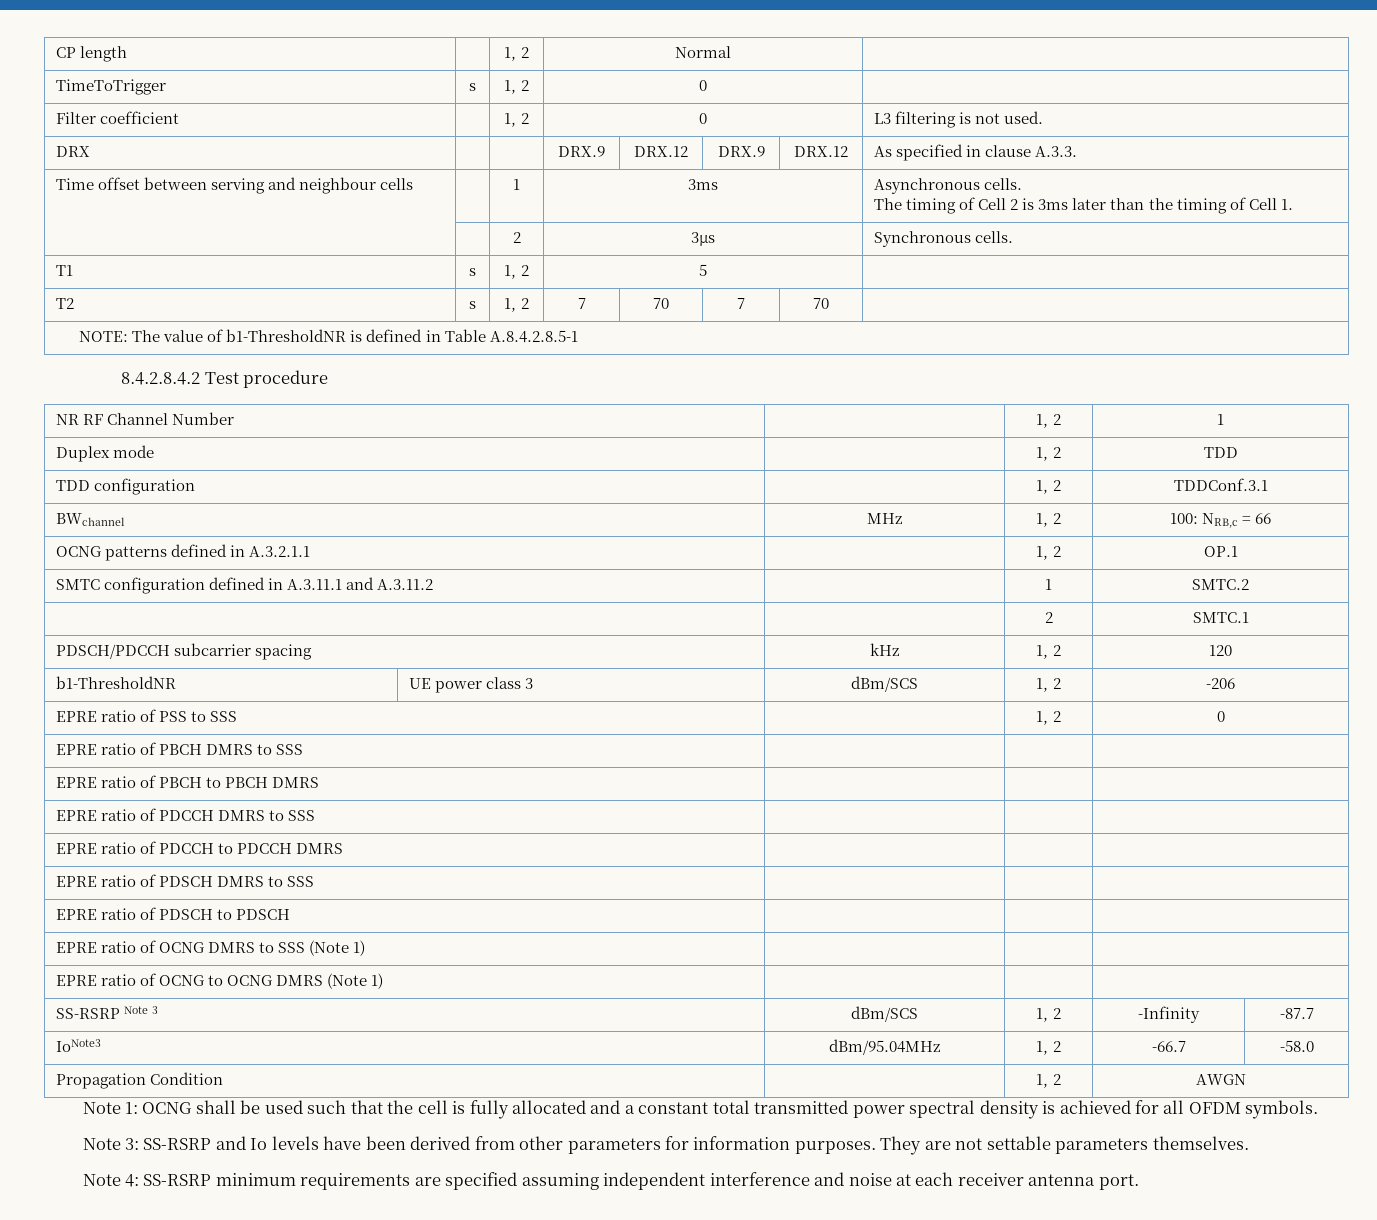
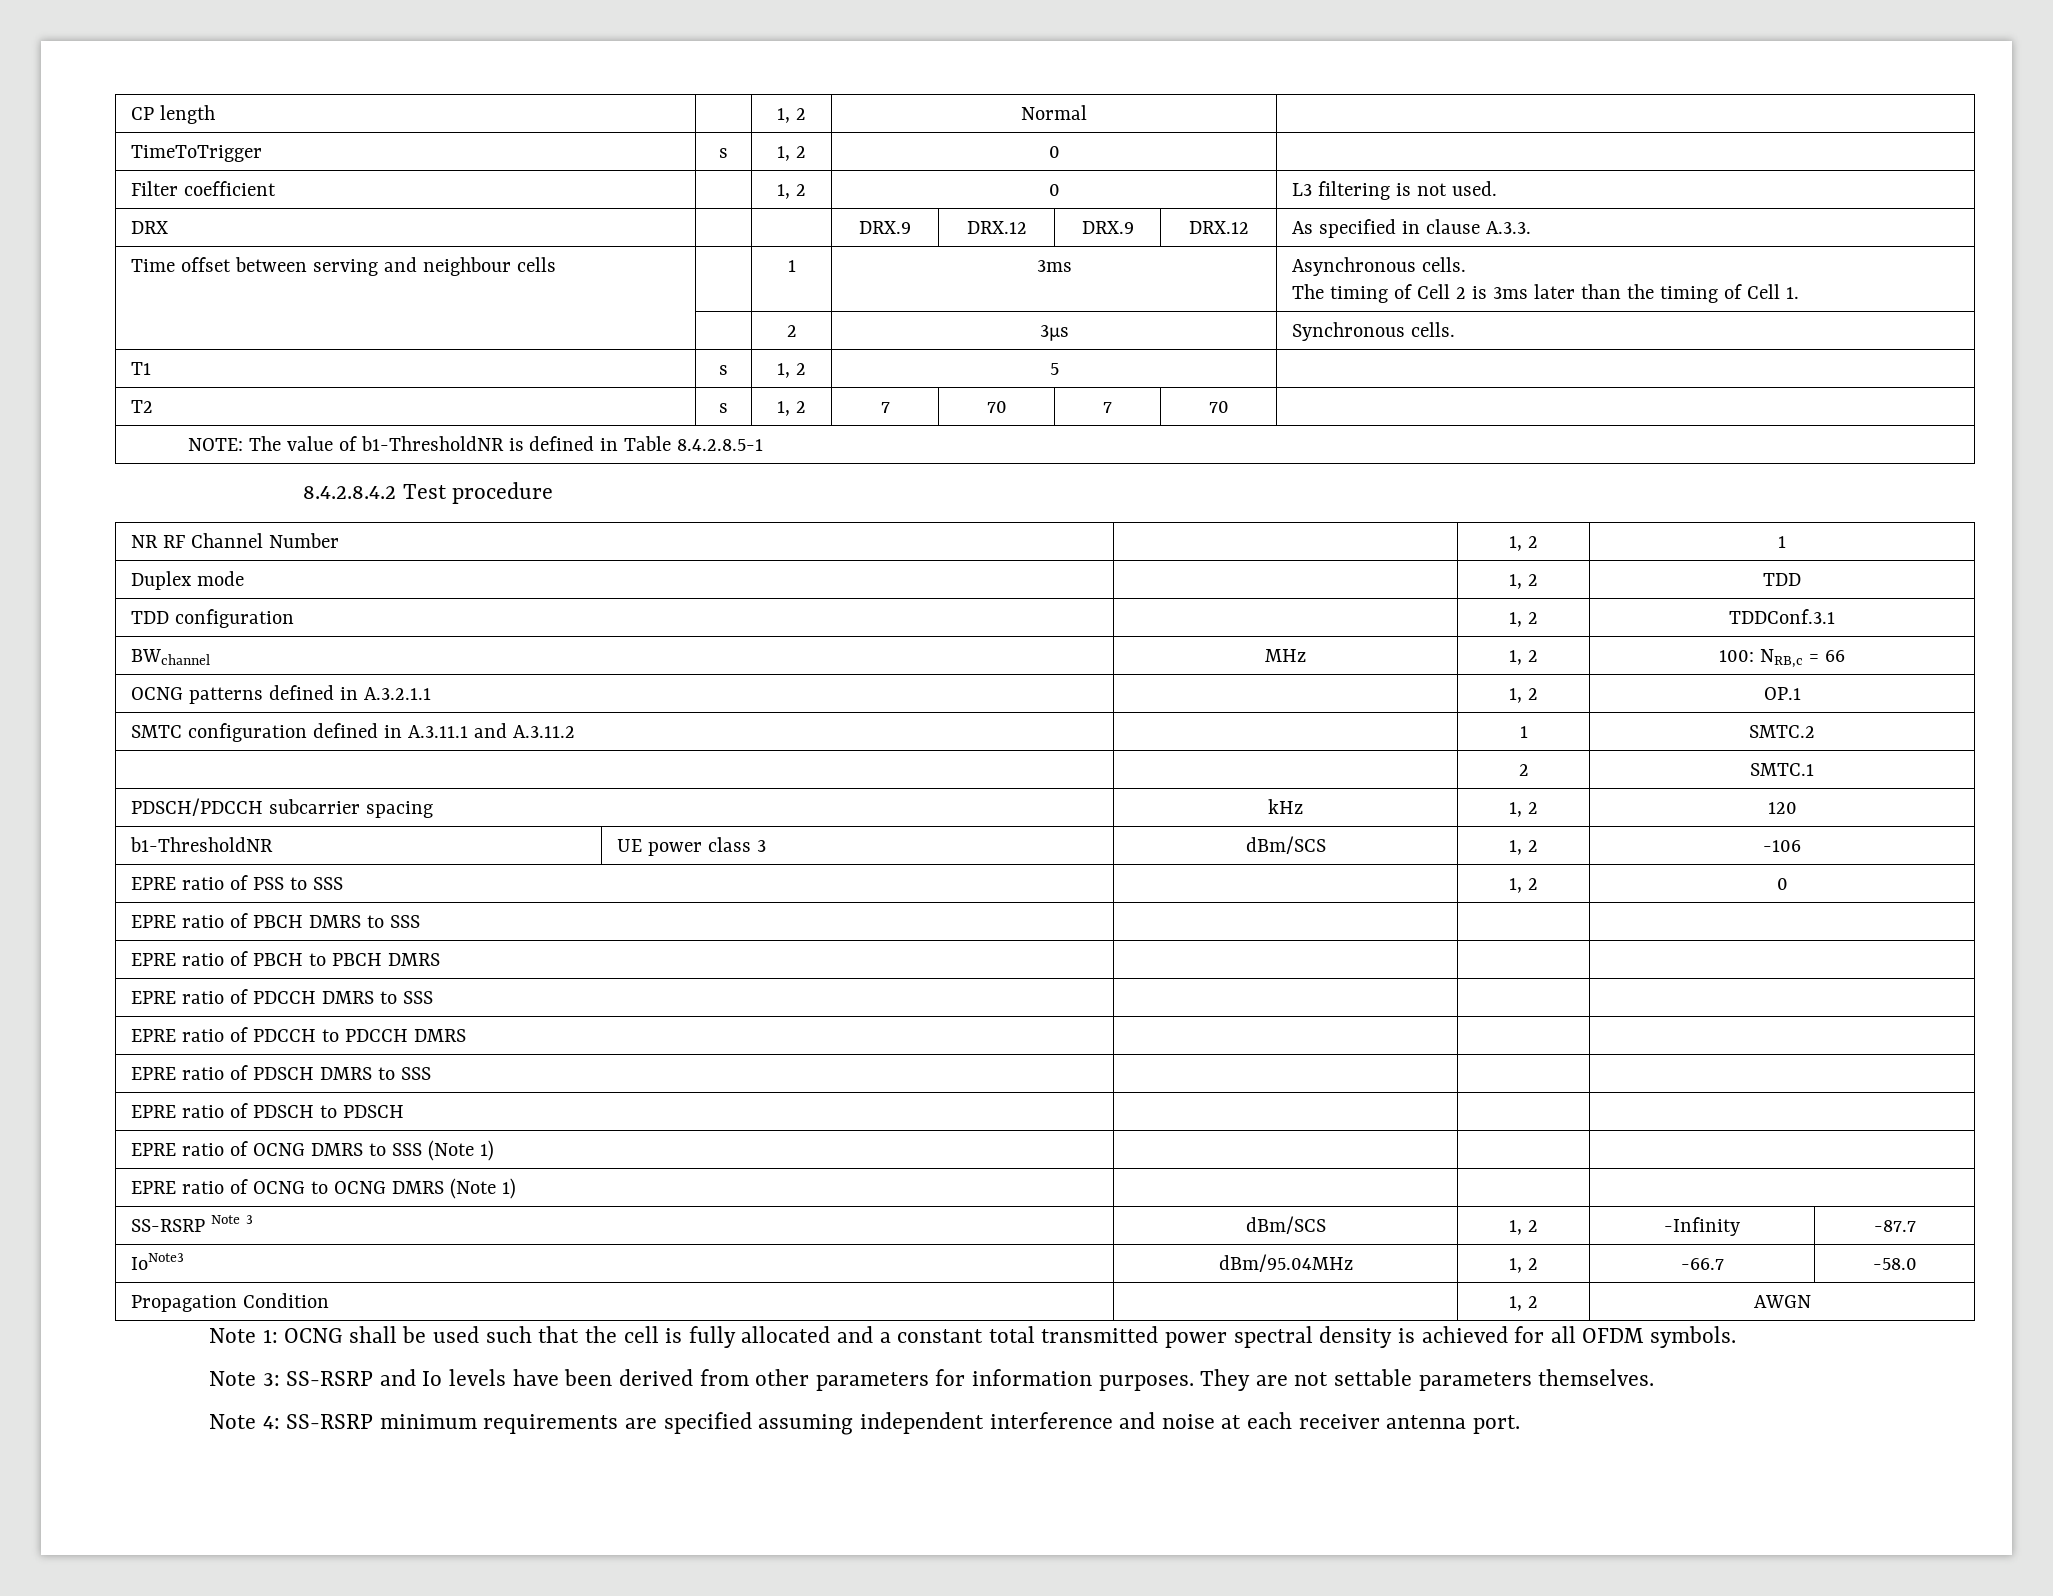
[489,330,578,343] A.8.4.2.8.5-1 -> [677,439,764,451] 8.4.2.8.5-1
[1206,678,1235,689] -206 -> [1763,840,1801,852] -106

